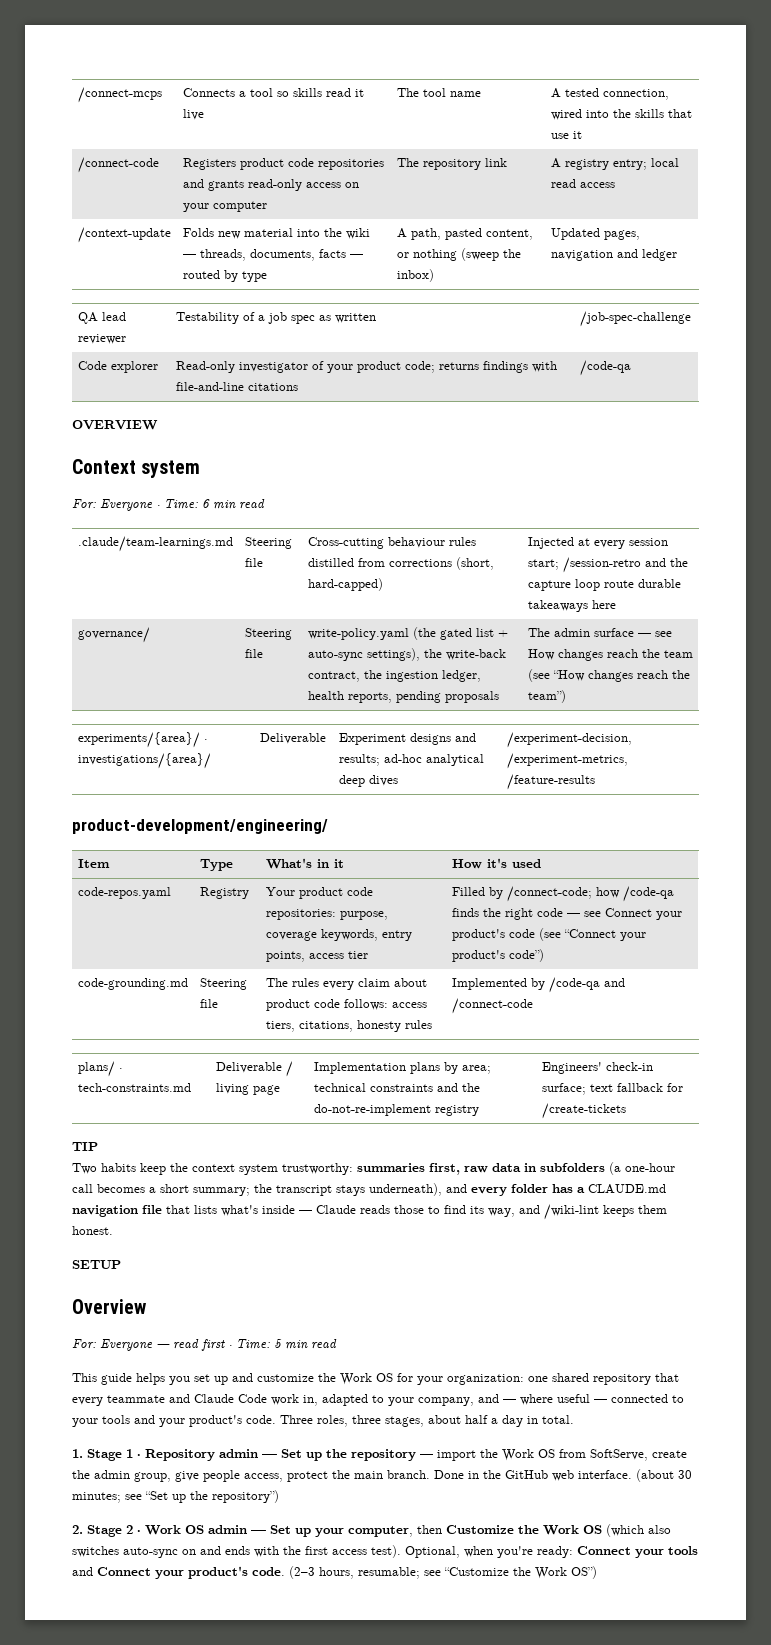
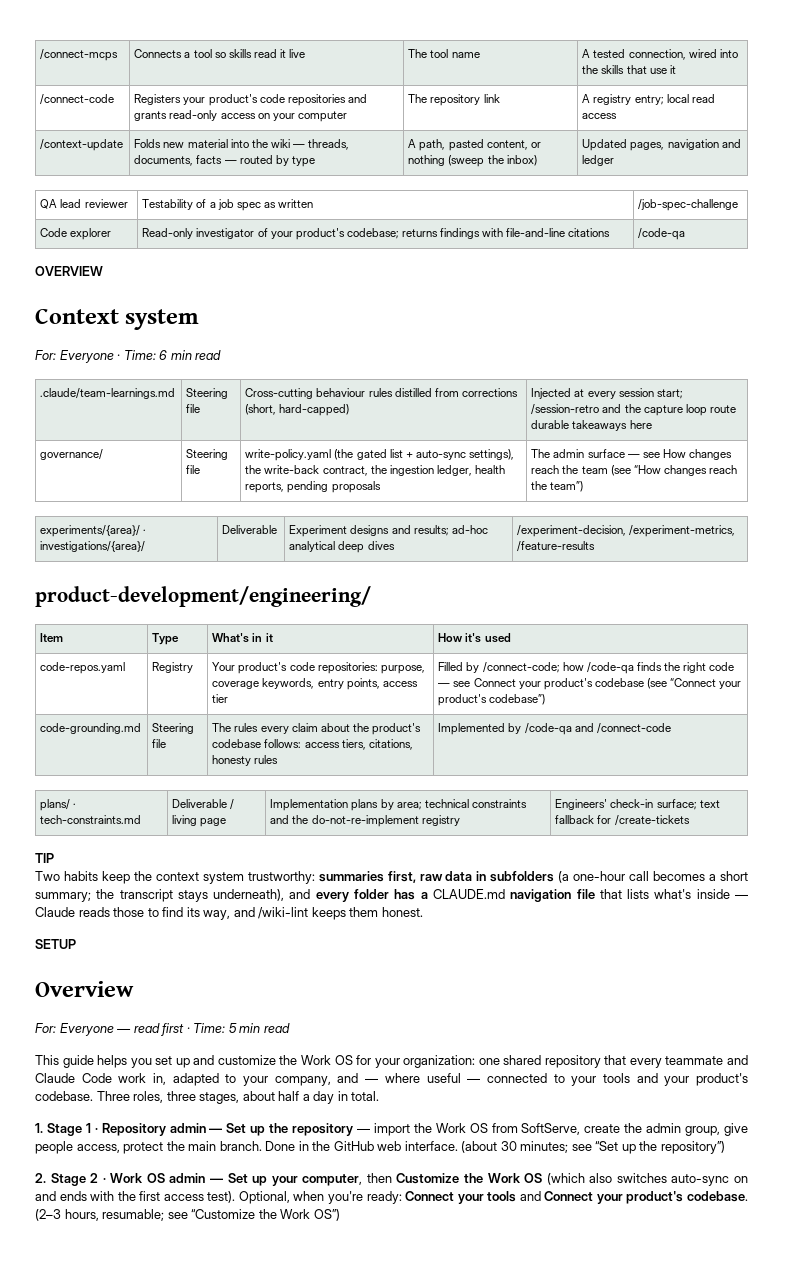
[239,158,284,170] product -> [183,94,258,106] your product's
[356,361,435,373] product code; -> [295,228,399,240] product's codebase;
[298,887,343,899] product -> [238,662,288,674] product's
[508,929,535,938] code -> [594,678,644,687] codebase
[508,949,544,962] code”) -> [489,694,546,705] codebase”)
[265,999,340,1011] product code -> [352,723,422,735] [212,739,262,748] the product's codebase
[246,1415,276,1424] code. -> [35,1091,93,1101] codebase.
[252,1567,285,1576] code. -> [686,1191,748,1202] codebase.

